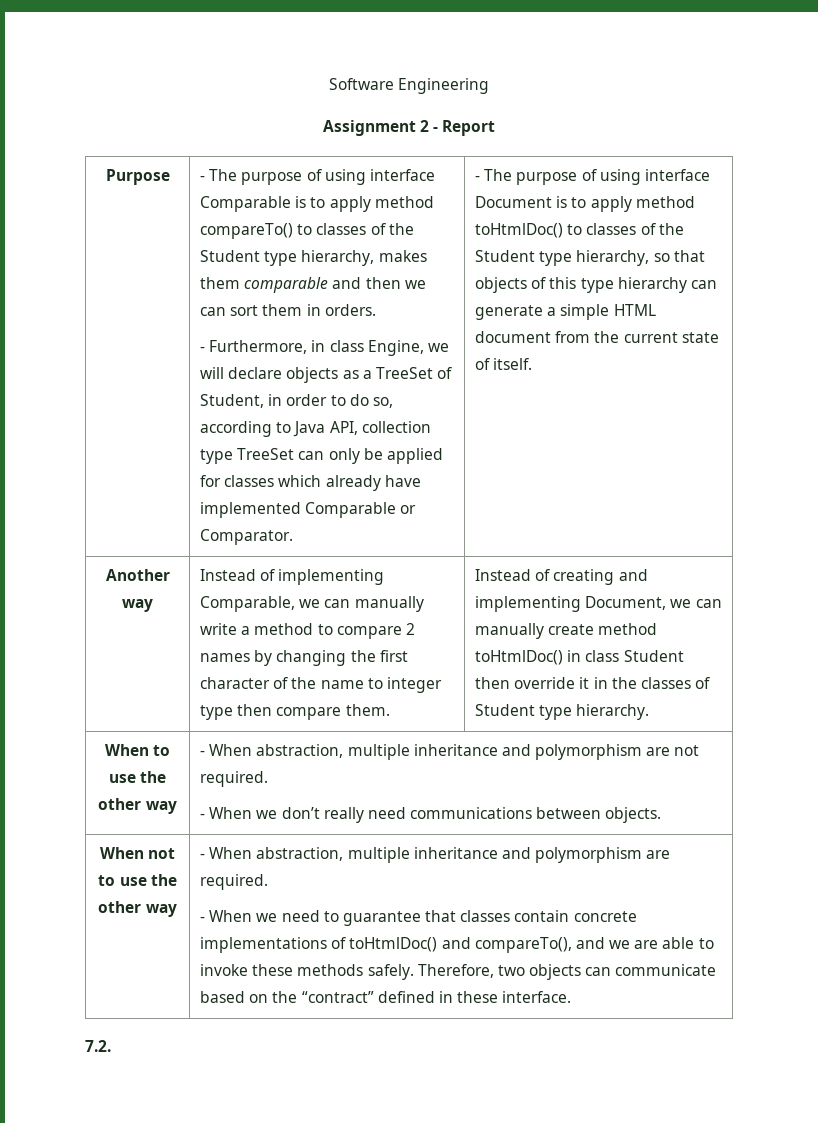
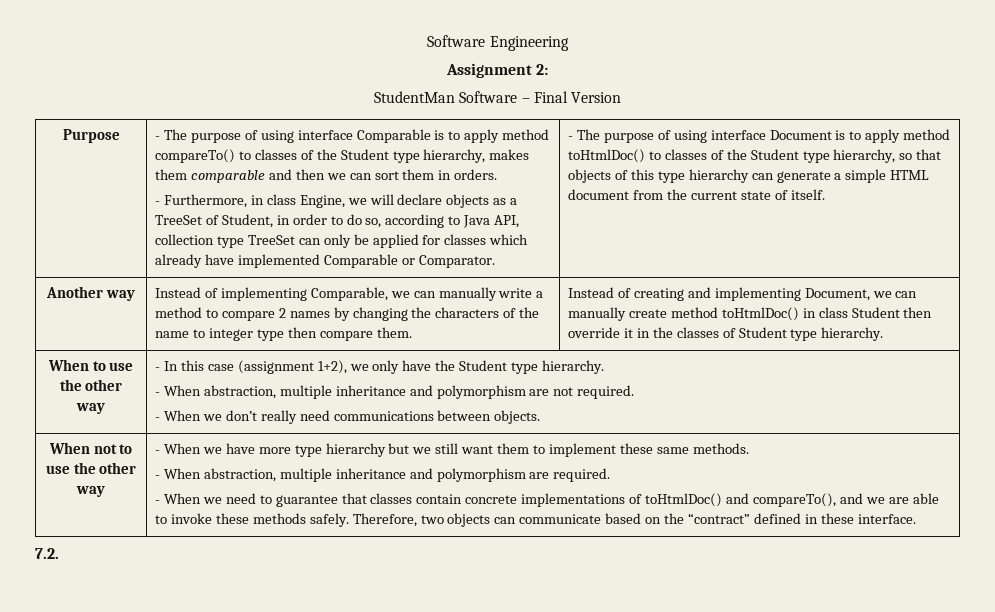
[419,120,496,136] 2 - Report -> [536,64,549,75] [373,91,622,103] 2: // StudentMan Software – Final Version
[379,650,408,662] [199,677,270,689] first character -> [435,307,500,318] characters
(205, 753) none -> [163,360,605,374] [155,392,161,396] In this case (assignment 1+2), we only have the Student type hierarchy. // -
(253, 853) none -> [202,443,749,457] [155,468,201,479] we have more type hierarchy but we still want them to implement these same methods. // - When

